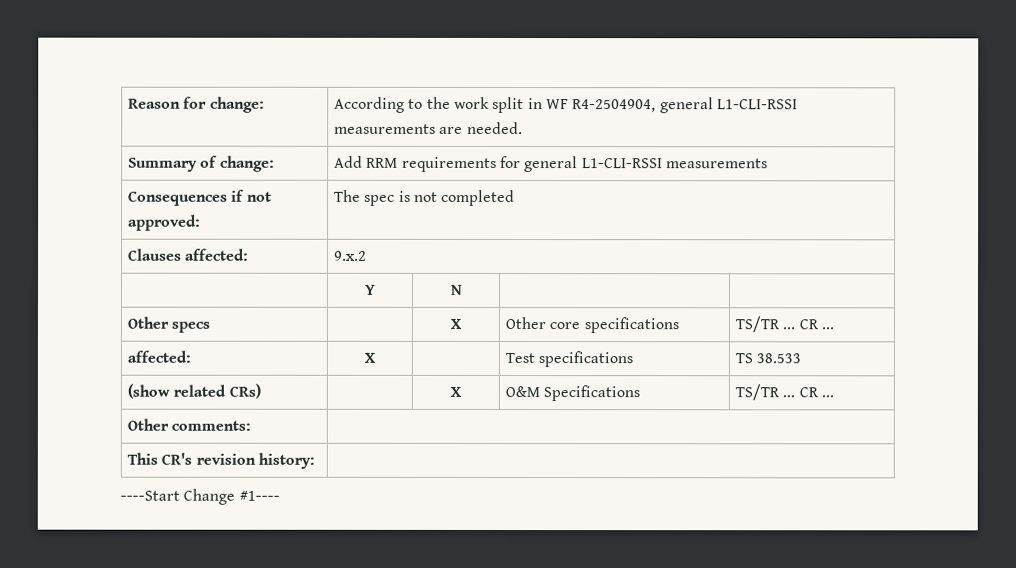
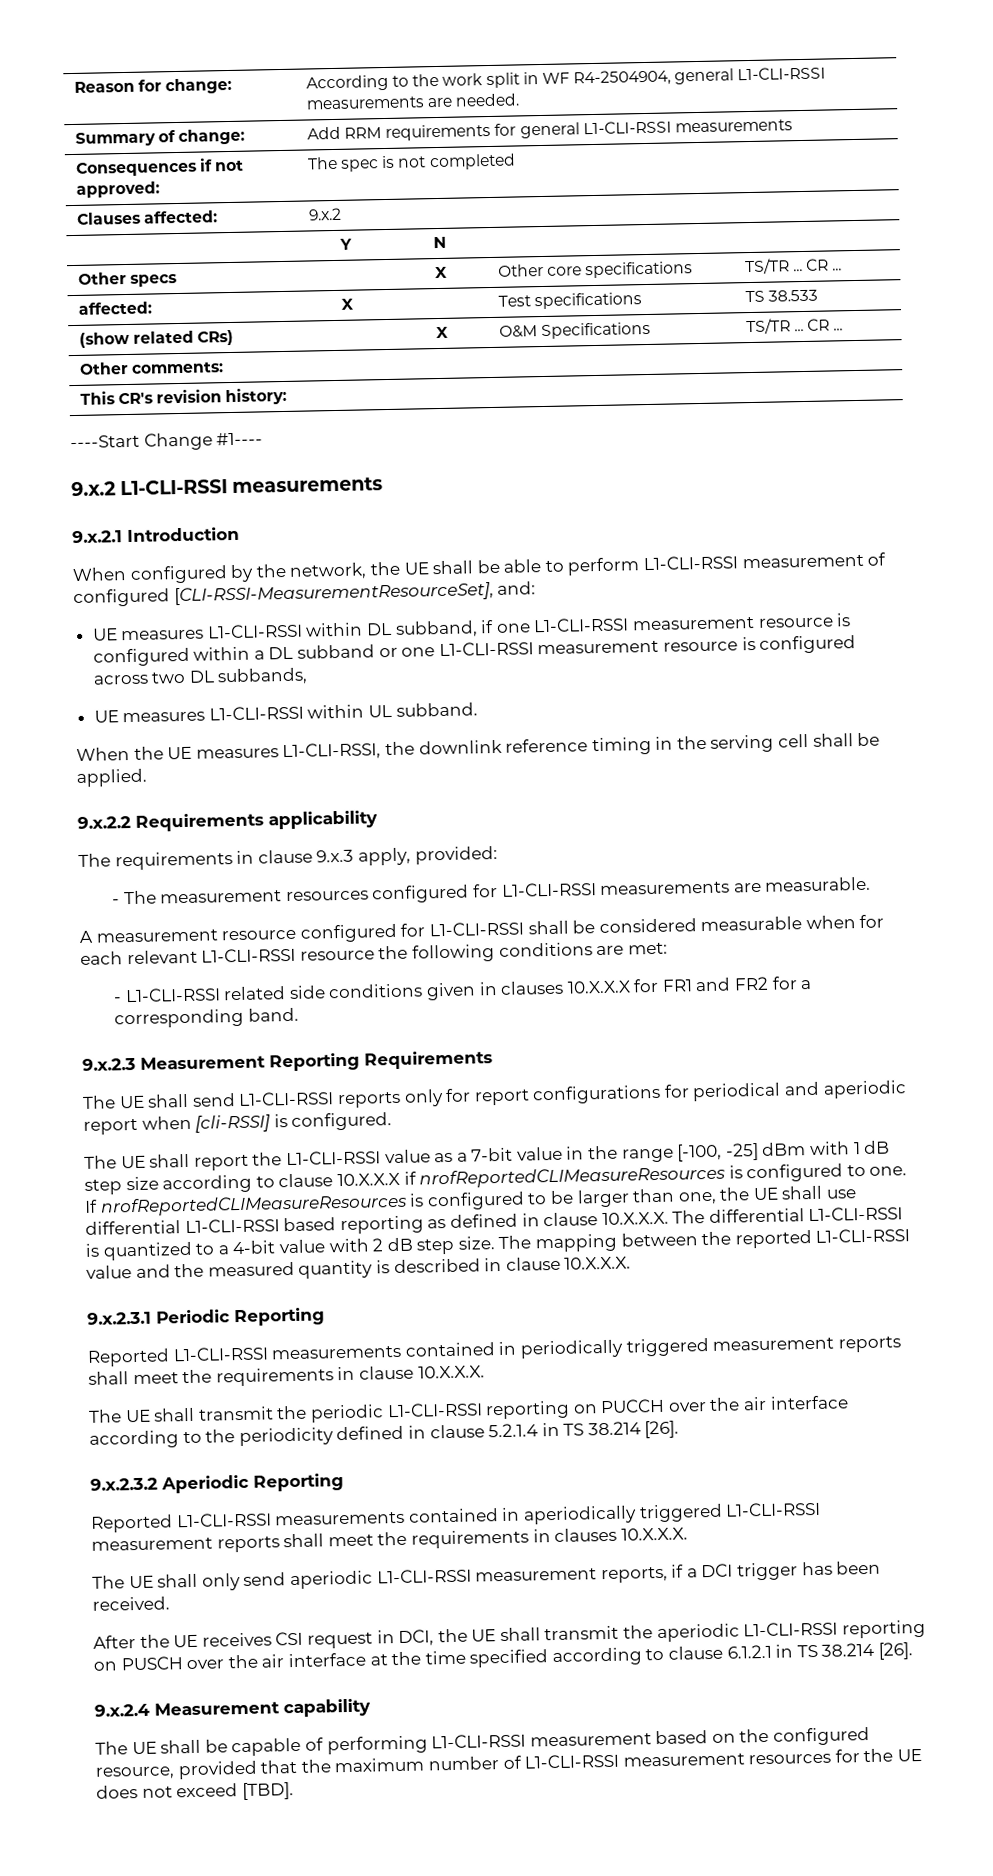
(280, 495) none -> [71,477,384,497] [72,526,240,544] [72,552,887,584] [73,581,537,608] [91,613,852,641] [92,635,857,667] [92,667,309,686] [93,702,478,723] [76,732,881,762] [76,768,148,788] [77,810,378,832] [78,845,498,871] [111,876,872,905] [79,914,885,943] [80,942,668,965] [113,976,813,1003] [113,1007,299,1029] [82,1050,493,1072] [82,1080,907,1109] [83,1112,393,1135] [84,1140,891,1171] [84,1163,908,1195] [84,1185,858,1217] [85,1206,904,1235] [85,1228,911,1261] [86,1256,632,1279] [87,1307,325,1327] [87,1336,902,1367] [88,1365,485,1387] [88,1395,849,1423] [89,1420,680,1449] [90,1473,344,1494] [91,1501,822,1533] [91,1527,688,1553] [92,1560,882,1591] [92,1596,170,1611] [93,1619,926,1649] [93,1642,914,1671] [94,1698,371,1718] [95,1726,871,1757] [95,1748,923,1780] [96,1782,294,1801] // 9.x.2 L1-CLI-RSSI measurements // 9.x.2.1 Introduction // When configured by the network, the UE shall be able to perform L1-CLI-RSSI measurement of configured [CLI-RSSI-MeasurementResourceSet], and: // UE measures L1-CLI-RSSI within DL subband, if one L1-CLI-RSSI measurement resource is configured within a DL subband or one L1-CLI-RSSI measurement resource is configured across two DL subbands, // UE measures L1-CLI-RSSI within UL subband. // When the UE measures L1-CLI-RSSI, the downlink reference timing in the serving cell shall be applied. // 9.x.2.2 Requirements applicability // The requirements in clause 9.x.3 apply, provided: // - The measurement resources configured for L1-CLI-RSSI measurements are measurable. // A measurement resource configured for L1-CLI-RSSI shall be considered measurable when for each relevant L1-CLI-RSSI resource the following conditions are met: // - L1-CLI-RSSI related side conditions given in clauses 10.X.X.X for FR1 and FR2 for a corresponding band. // 9.x.2.3 Measurement Reporting Requirements // The UE shall send L1-CLI-RSSI reports only for report configurations for periodical and aperiodic report when [cli-RSSI] is configured. // The UE shall report the L1-CLI-RSSI value as a 7-bit value in the range [-100, -25] dBm with 1 dB step size according to clause 10.X.X.X if nrofReportedCLIMeasureResources is configured to one. If nrofReportedCLIMeasureResources is configured to be larger than one, the UE shall use differential L1-CLI-RSSI based reporting as defined in clause 10.X.X.X. The differential L1-CLI-RSSI is quantized to a 4-bit value with 2 dB step size. The mapping between the reported L1-CLI-RSSI value and the measured quantity is described in clause 10.X.X.X. // 9.x.2.3.1 Periodic Reporting // Reported L1-CLI-RSSI measurements contained in periodically triggered measurement reports shall meet the requirements in clause 10.X.X.X. // The UE shall transmit the periodic L1-CLI-RSSI reporting on PUCCH over the air interface according to the periodicity defined in clause 5.2.1.4 in TS 38.214 [26]. // 9.x.2.3.2 Aperiodic Reporting // Reported L1-CLI-RSSI measurements contained in aperiodically triggered L1-CLI-RSSI measurement reports shall meet the requirements in clauses 10.X.X.X. // The UE shall only send aperiodic L1-CLI-RSSI measurement reports, if a DCI trigger has been received. // After the UE receives CSI request in DCI, the UE shall transmit the aperiodic L1-CLI-RSSI reporting on PUSCH over the air interface at the time specified according to clause 6.1.2.1 in TS 38.214 [26]. // 9.x.2.4 Measurement capability // The UE shall be capable of performing L1-CLI-RSSI measurement based on the configured resource, provided that the maximum number of L1-CLI-RSSI measurement resources for the UE does not exceed [TBD].

